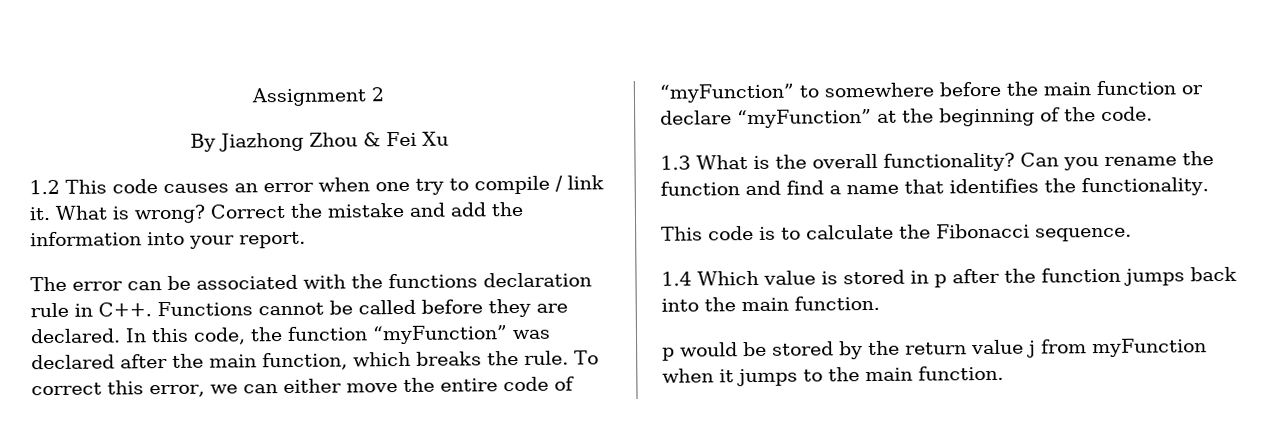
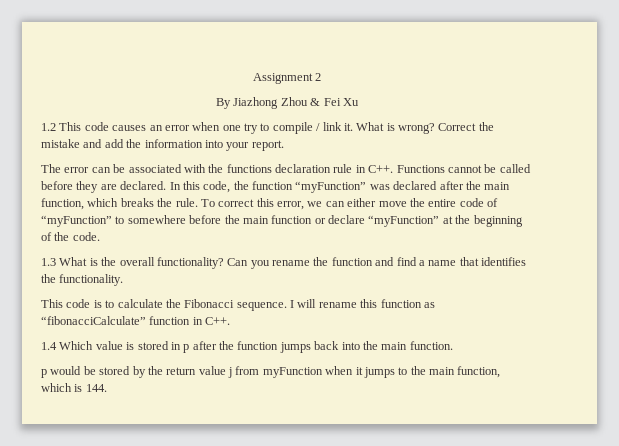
(1132, 234) none -> [290,299,435,308] [41,316,231,325] I will rename this function as “fibonacciCalculate” function in C++.
[918,365,1004,381] function. -> [457,366,501,378] [41,383,107,392] function, which is 144.

